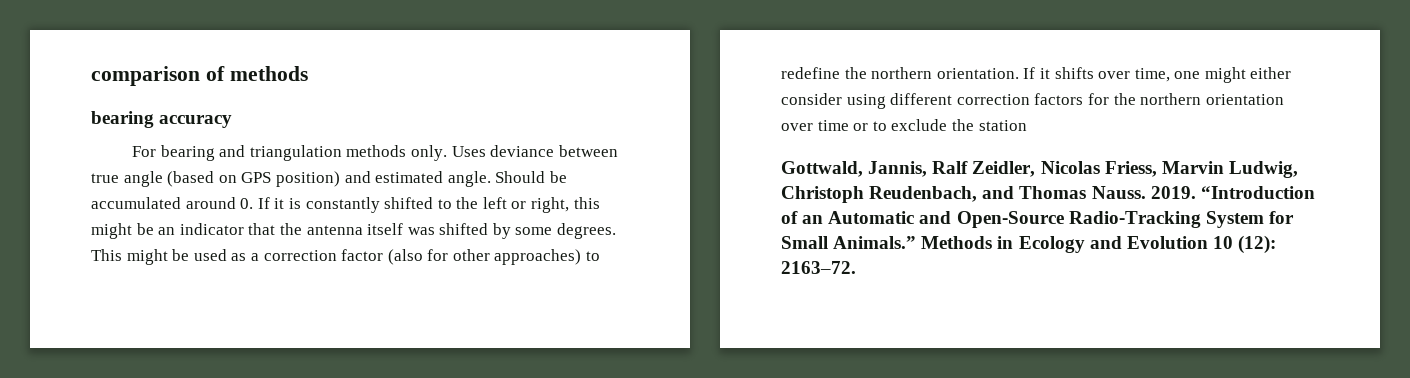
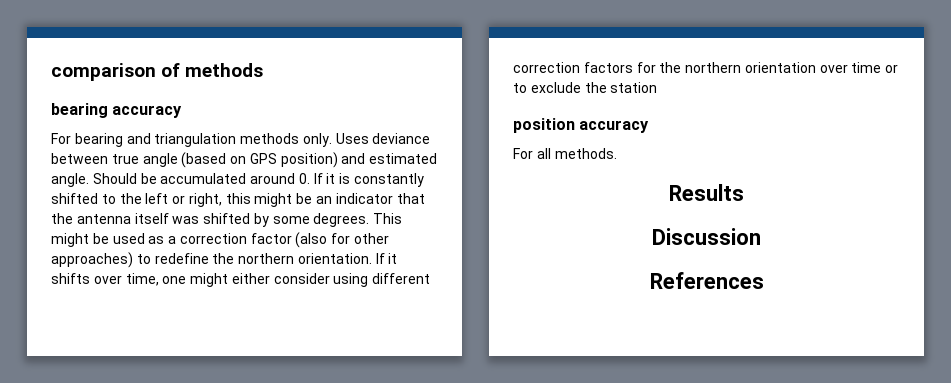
[781,161,1298,178] [781,186,1315,203] [781,211,1294,228] [781,235,1277,254] [781,261,856,274] Gottwald, Jannis, Ralf Zeidler, Nicolas Friess, Marvin Ludwig, Christoph Reudenbach, and Thomas Nauss. 2019. “Introduction of an Automatic and Open-Source Radio-Tracking System for Small Animals.” Methods in Ecology and Evolution 10 (12): 2163–72. -> [513,118,650,133] [513,148,617,159] [669,184,744,201] [652,228,761,245] [649,272,764,289] position accuracy // For all methods. // Results // Discussion // References

